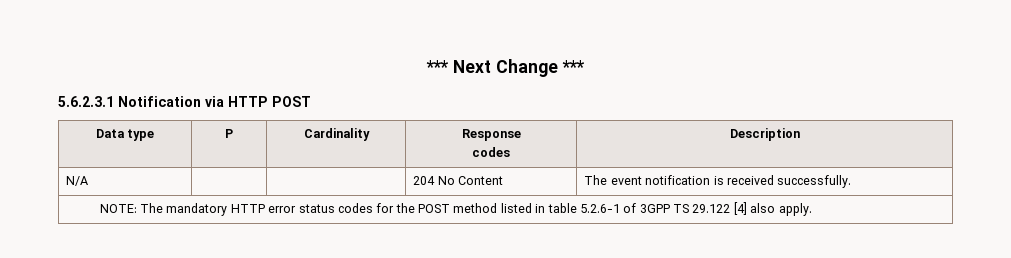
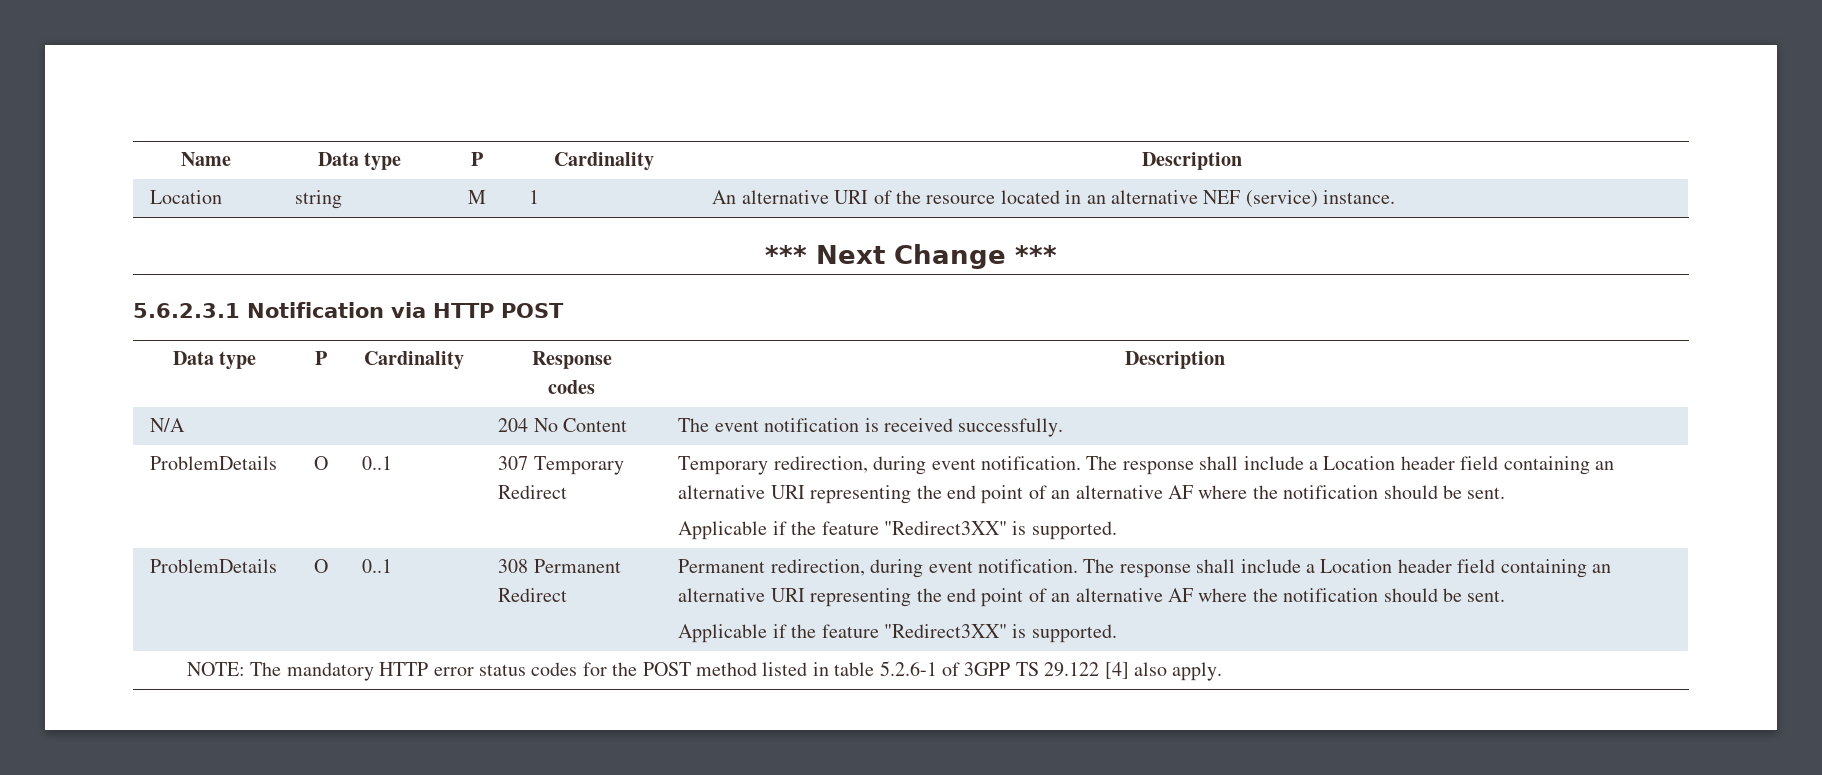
(426, 66) none -> [181,152,231,166] [317,152,402,171] [470,152,483,166] [554,152,654,171] [1142,152,1242,170] [150,190,223,204] [295,190,343,209] [467,190,486,204] [529,190,540,204] [712,190,1396,208] Name | Data type | P | Cardinality | Description // Location | string | M | 1 | An alternative URI of the resource located in an alternative NEF (service) instance. //
(852, 181) none -> [150,456,278,470] [313,456,328,470] [362,456,393,470] [498,456,624,475] [498,485,568,499] [678,456,1614,475] [678,485,1506,504] [678,521,1117,540] [150,559,278,573] [313,559,328,573] [362,559,393,573] [498,559,621,573] [498,588,568,602] [678,559,1611,578] [678,588,1506,607] [678,624,1117,643] // ProblemDetails | O | 0..1 | 307 Temporary Redirect | Temporary redirection, during event notification. The response shall include a Location header field containing an alternative URI representing the end point of an alternative AF where the notification should be sent. // Applicable if the feature "Redirect3XX" is supported. // ProblemDetails | O | 0..1 | 308 Permanent Redirect | Permanent redirection, during event notification. The response shall include a Location header field containing an alternative URI representing the end point of an alternative AF where the notification should be sent. // Applicable if the feature "Redirect3XX" is supported.

